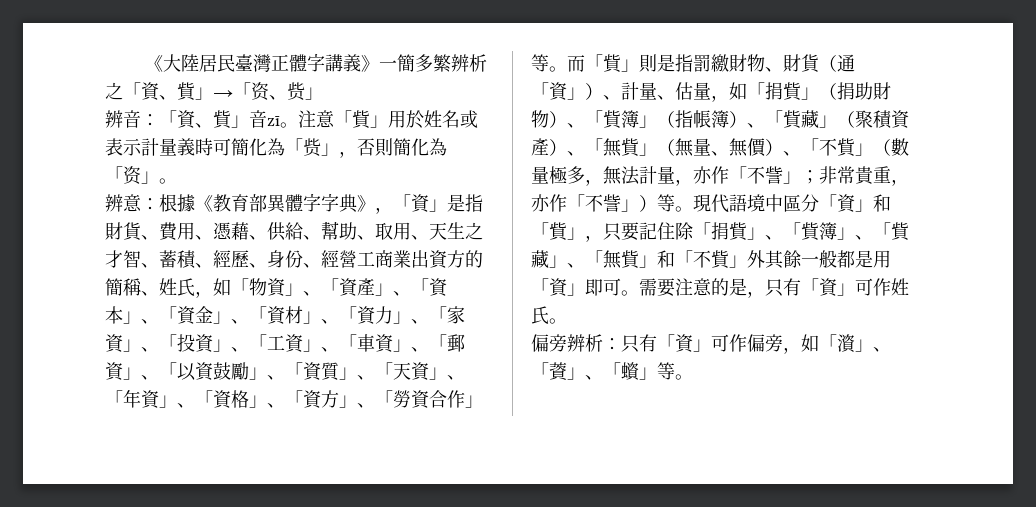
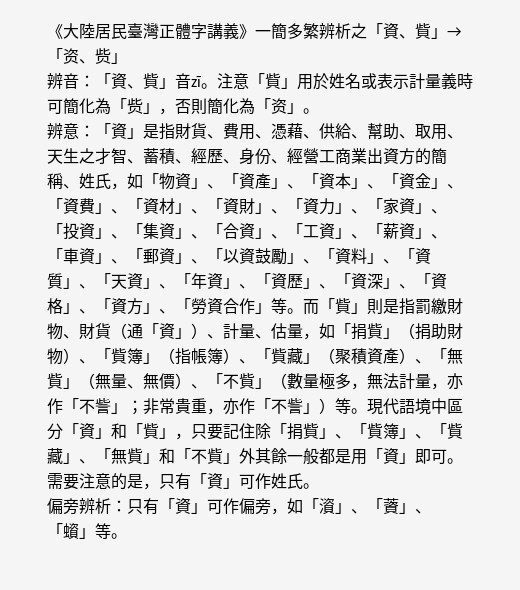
[159,193,393,214] 根據《教育部異體字字典》， -> (95, 131) none
[285,306,303,324] 材 -> [79,198,255,214] 費」、「資材」、「資財
[267,335,285,350] 工 -> [143,223,399,239] 集資」、「合資」、「工資」、「薪
(322, 371) none -> [351,248,431,264] 料」、「資
(232, 399) none -> [287,273,447,289] 歷」、「資深」、「資

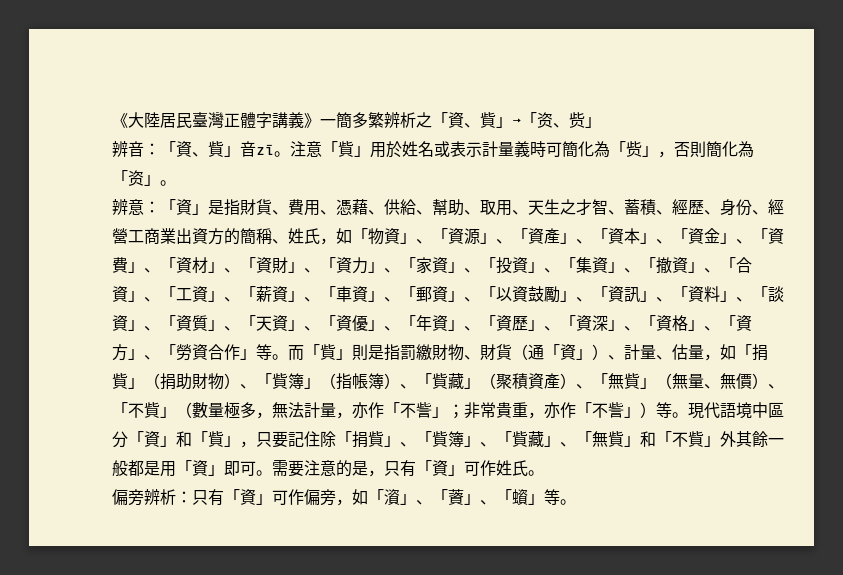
(255, 181) none -> [464,228,544,245] 源」、「資
(223, 230) none -> [656,257,736,274] 撤資」、「
[351,248,367,264] 料 -> [624,286,784,303] [112,315,128,331] 訊」、「資料」、「談資
(191, 280) none -> [336,315,416,331] 資優」、「

